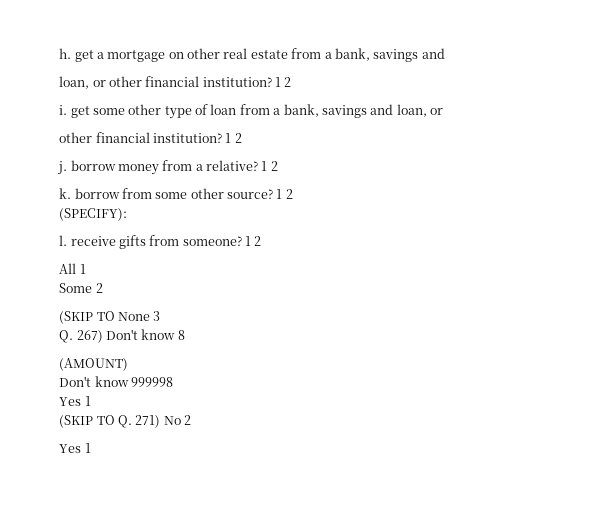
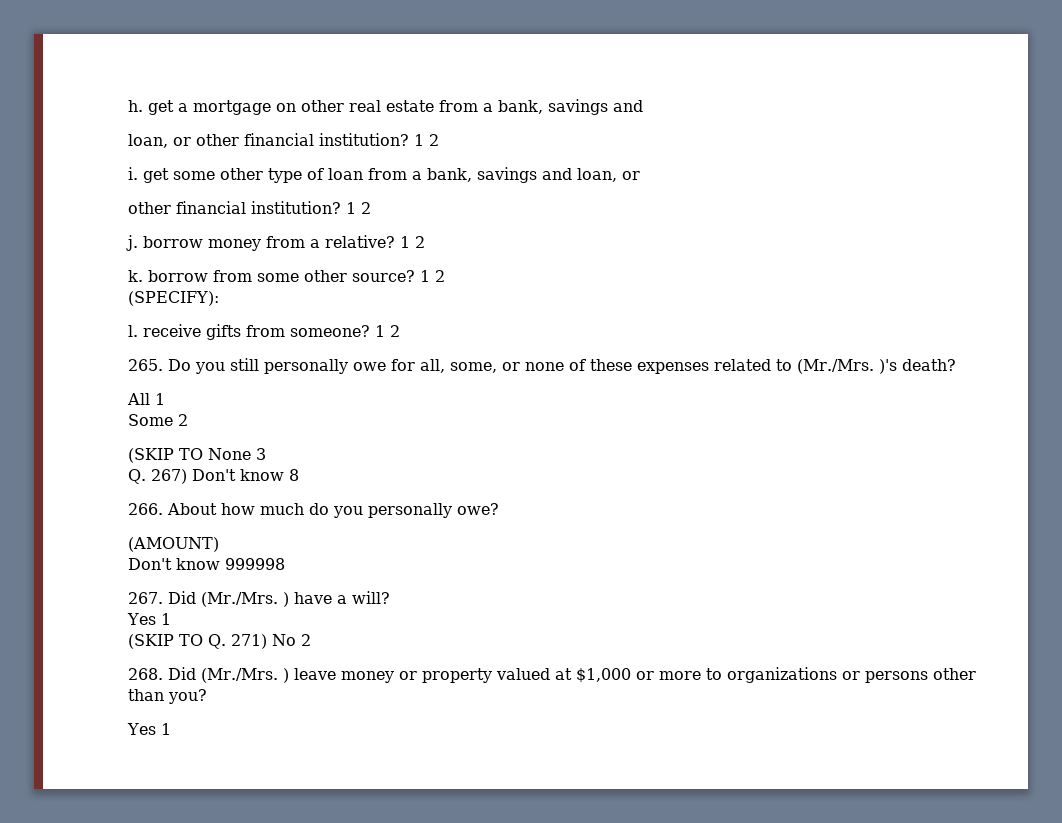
(262, 241) none -> [128,358,957,374] // 265. Do you still personally owe for all, some, or none of these expenses related to (Mr./Mrs. )'s death?
[59,358,129,371] [59,376,173,387] (AMOUNT) // Don't know 999998 -> [128,503,500,518] [128,537,220,552] [128,558,286,570] [128,591,391,607] 266. About how much do you personally owe? // (AMOUNT) // Don't know 999998 // 267. Did (Mr./Mrs. ) have a will?
(192, 420) none -> [128,667,977,683] [128,689,208,704] // 268. Did (Mr./Mrs. ) leave money or property valued at $1,000 or more to organizations or persons other than you?

